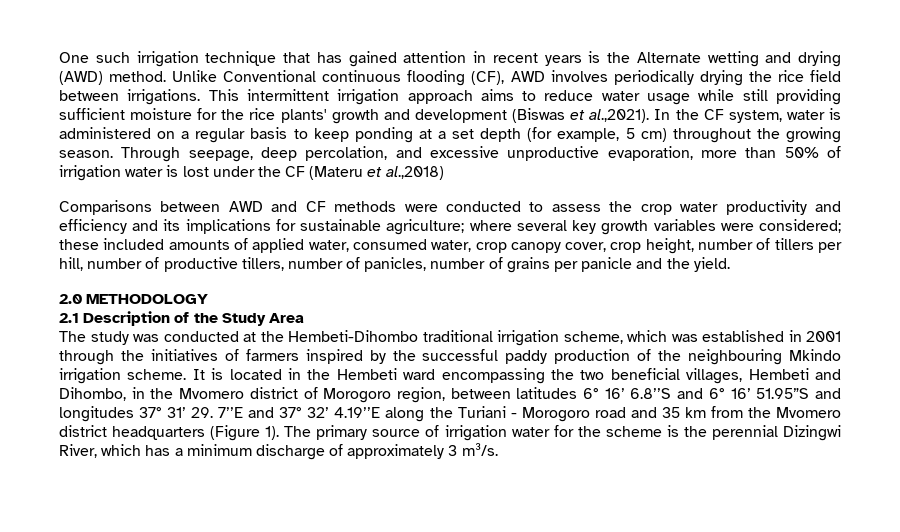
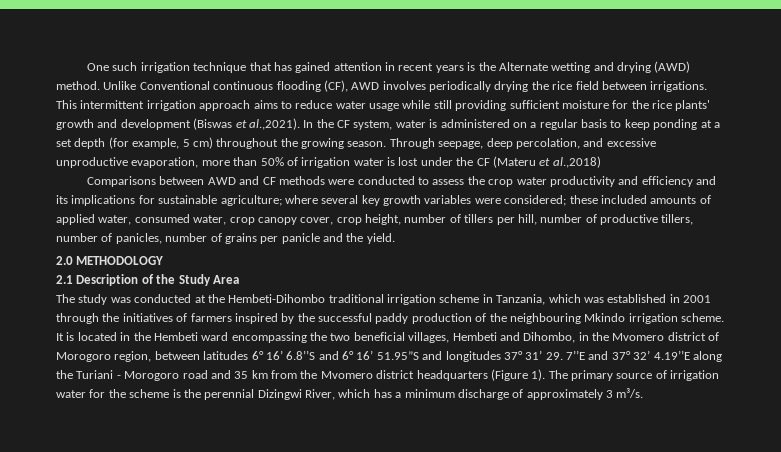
[563,331,623,344] scheme, -> [439,294,546,305] scheme in Tanzania,

